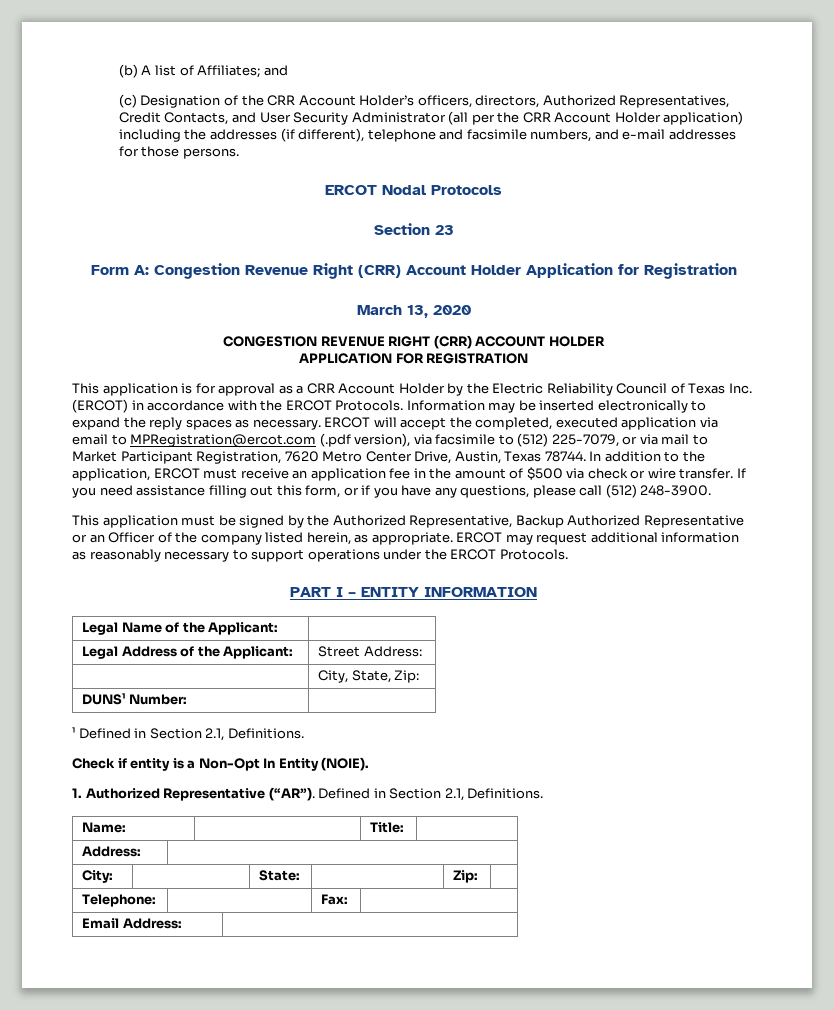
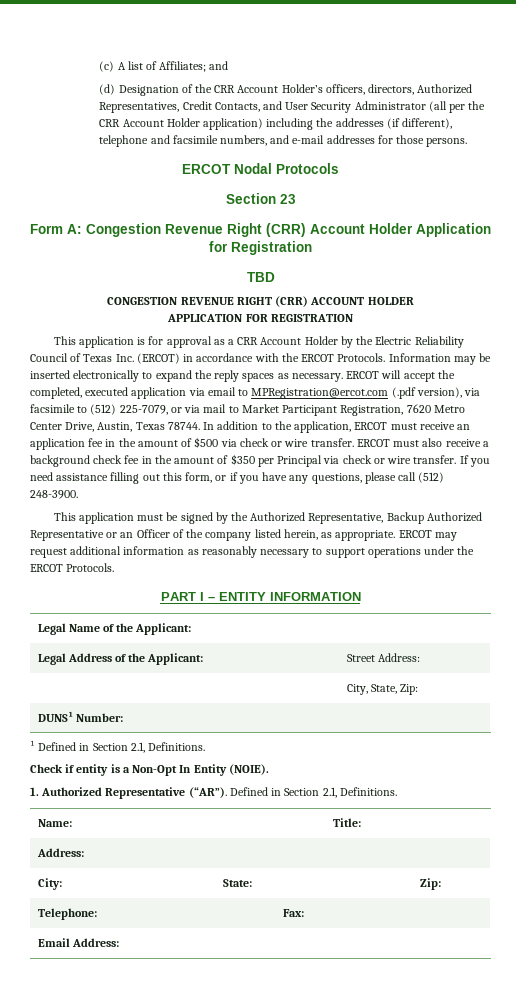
[118,64,138,78] (b) -> [99,61,115,72] (c)
[118,94,137,108] (c) -> [99,84,116,95] (d)
[356,305,471,318] March 13, 2020 -> [246,272,275,282] TBD
(734, 473) none -> [356,438,489,447] [30,454,457,467] ERCOT must also receive a background check fee in the amount of $350 per Principal via check or wire transfer.

